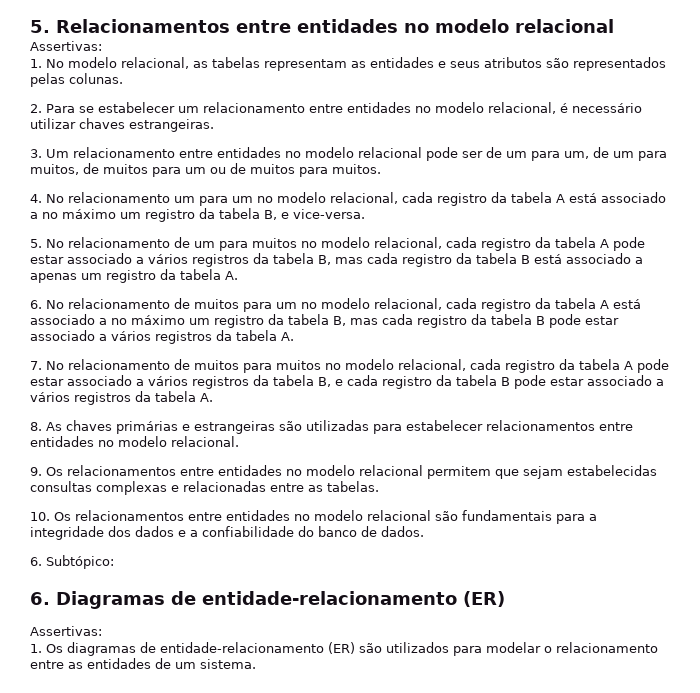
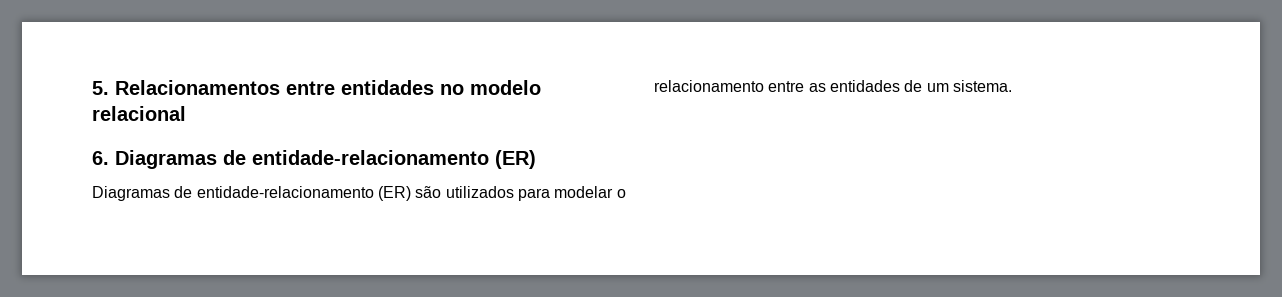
[30,41,102,51] [30,57,666,71] [30,73,123,87] [30,102,642,114] [30,118,214,132] [30,147,667,161] [30,163,381,177] [30,192,666,206] [30,208,365,222] [30,237,645,251] [30,253,643,267] [30,269,238,283] [30,298,641,312] [30,314,619,328] [30,330,294,344] [30,359,669,373] [30,375,664,389] [30,391,213,405] [30,420,633,434] [30,436,239,447] [30,465,657,479] [30,481,379,495] [30,510,597,524] [30,526,424,540] [30,555,114,569] // Assertivas: // 1. No modelo relacional, as tabelas representam as entidades e seus atributos são representados pelas colunas. // 2. Para se estabelecer um relacionamento entre entidades no modelo relacional, é necessário utilizar chaves estrangeiras. // 3. Um relacionamento entre entidades no modelo relacional pode ser de um para um, de um para muitos, de muitos para um ou de muitos para muitos. // 4. No relacionamento um para um no modelo relacional, cada registro da tabela A está associado a no máximo um registro da tabela B, e vice-versa. // 5. No relacionamento de um para muitos no modelo relacional, cada registro da tabela A pode estar associado a vários registros da tabela B, mas cada registro da tabela B está associado a apenas um registro da tabela A. // 6. No relacionamento de muitos para um no modelo relacional, cada registro da tabela A está associado a no máximo um registro da tabela B, mas cada registro da tabela B pode estar associado a vários registros da tabela A. // 7. No relacionamento de muitos para muitos no modelo relacional, cada registro da tabela A pode estar associado a vários registros da tabela B, e cada registro da tabela B pode estar associado a vários registros da tabela A. // 8. As chaves primárias e estrangeiras são utilizadas para estabelecer relacionamentos entre entidades no modelo relacional. // 9. Os relacionamentos entre entidades no modelo relacional permitem que sejam estabelecidas consultas complexas e relacionadas entre as tabelas. // 10. Os relacionamentos entre entidades no modelo relacional são fundamentais para a integridade dos dados e a confiabilidade do banco de dados. // 6. Subtópico: -> (186, 113) none
[30,626,102,636] [30,642,136,656] Assertivas: // 1. Os diagramas -> [92,186,170,201] Diagramas

